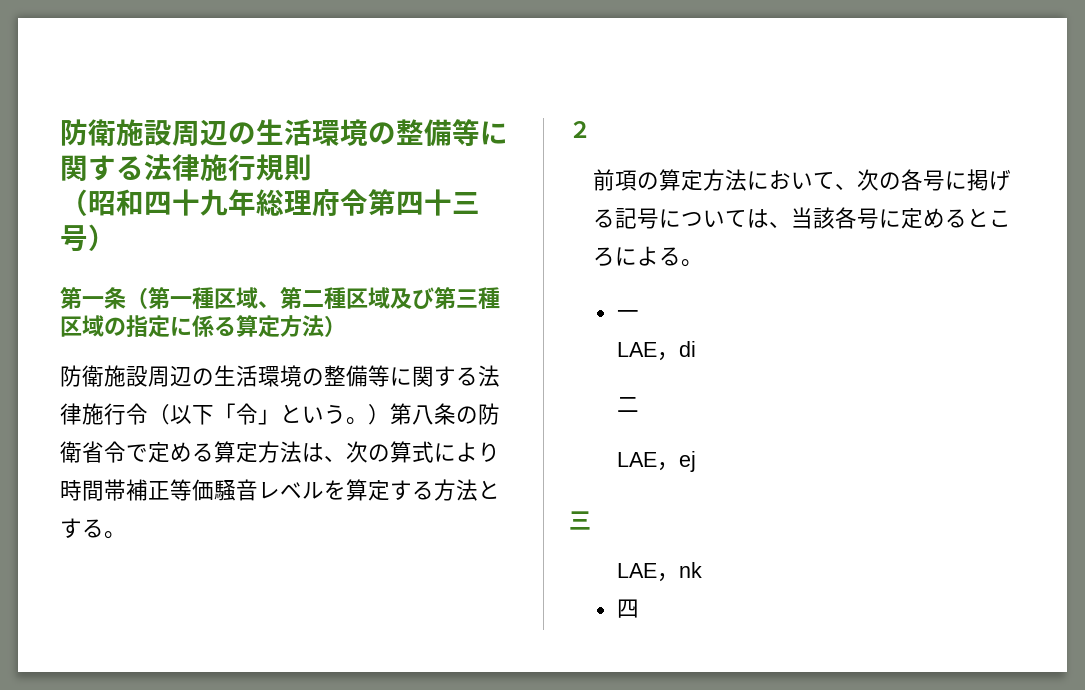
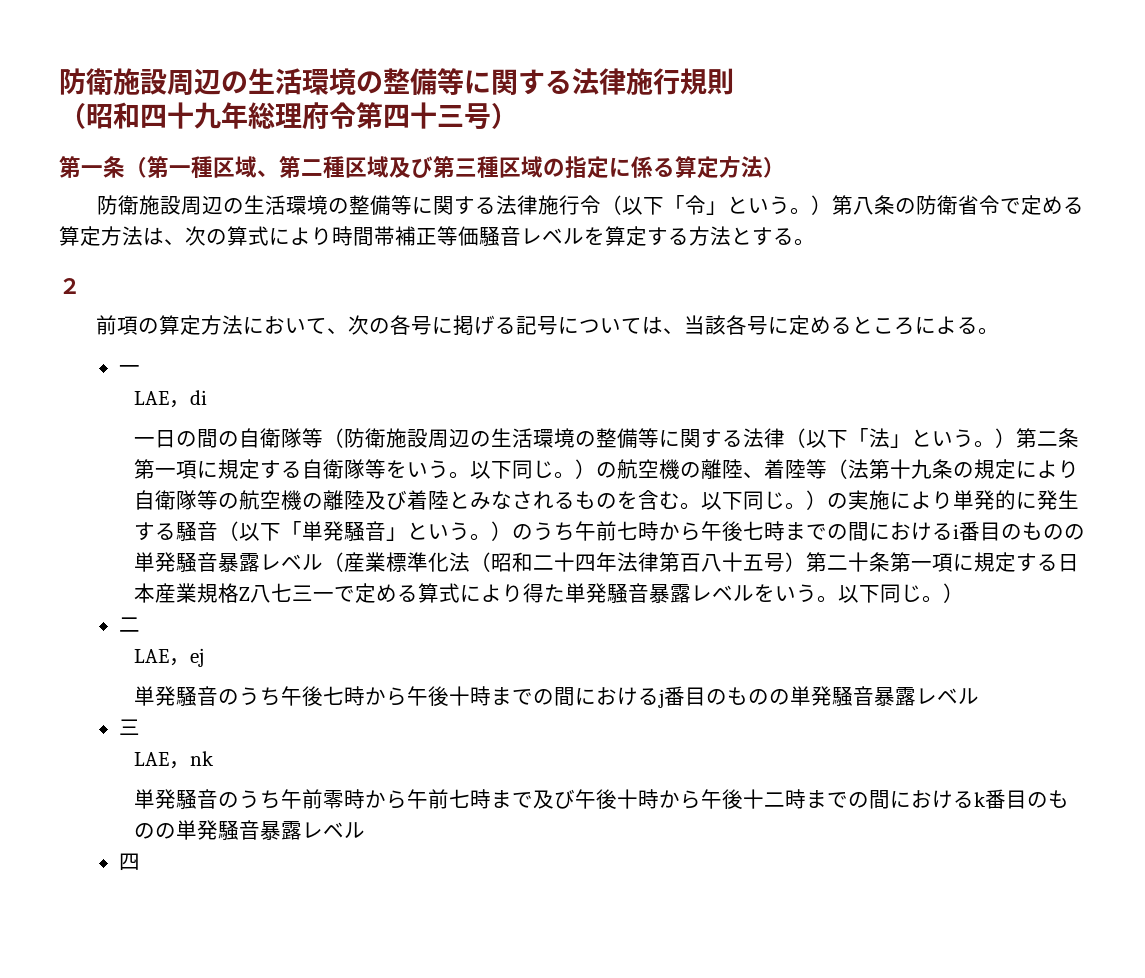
[617,397,640,412] [617,451,697,472] [569,511,591,530] [617,562,703,582] 二 // LAE，ej // 三 // LAE，nk -> [133,428,1079,449] [133,459,1079,479] [133,490,1079,510] [133,521,1085,542] [133,552,1079,573] [133,583,964,604] [118,617,140,632] [133,648,204,667] [133,686,979,708] [118,719,140,735] [133,751,214,769] [133,789,1069,810] [133,820,365,841] 一日の間の自衛隊等（防衛施設周辺の生活環境の整備等に関する法律（以下「法」という。）第二条第一項に規定する自衛隊等をいう。以下同じ。）の航空機の離陸、着陸等（法第十九条の規定により自衛隊等の航空機の離陸及び着陸とみなされるものを含む。以下同じ。）の実施により単発的に発生する騒音（以下「単発騒音」という。）のうち午前七時から午後七時までの間におけるi番目のものの単発騒音暴露レベル（産業標準化法（昭和二十四年法律第百八十五号）第二十条第一項に規定する日本産業規格Z八七三一で定める算式により得た単発騒音暴露レベルをいう。以下同じ。） // 二 // LAE，ej // 単発騒音のうち午後七時から午後十時までの間におけるj番目のものの単発騒音暴露レベル // 三 // LAE，nk // 単発騒音のうち午前零時から午前七時まで及び午後十時から午後十二時までの間におけるk番目のものの単発騒音暴露レベル

